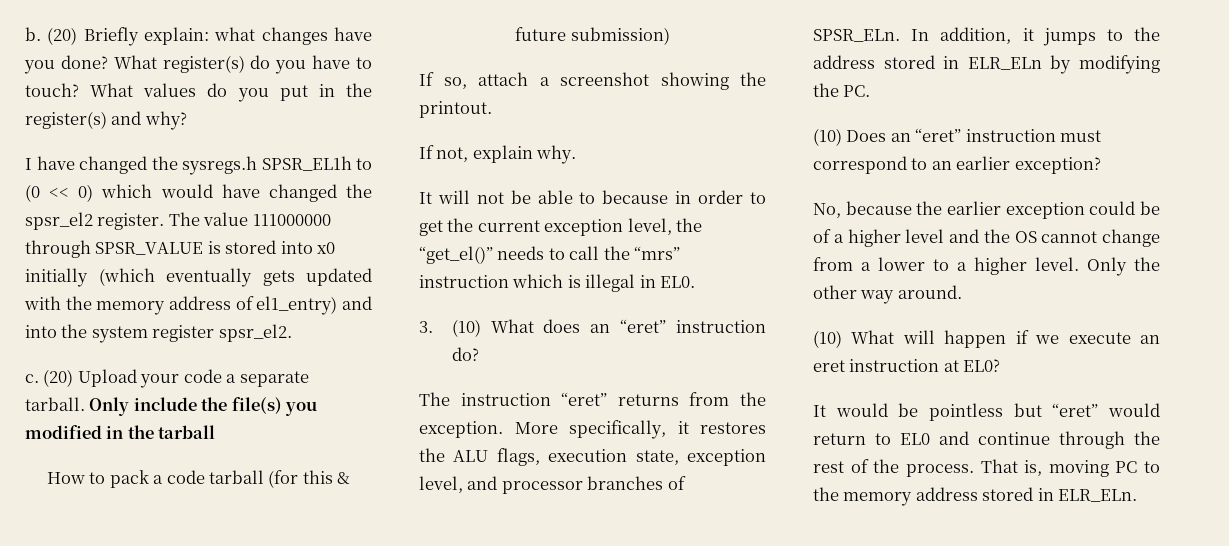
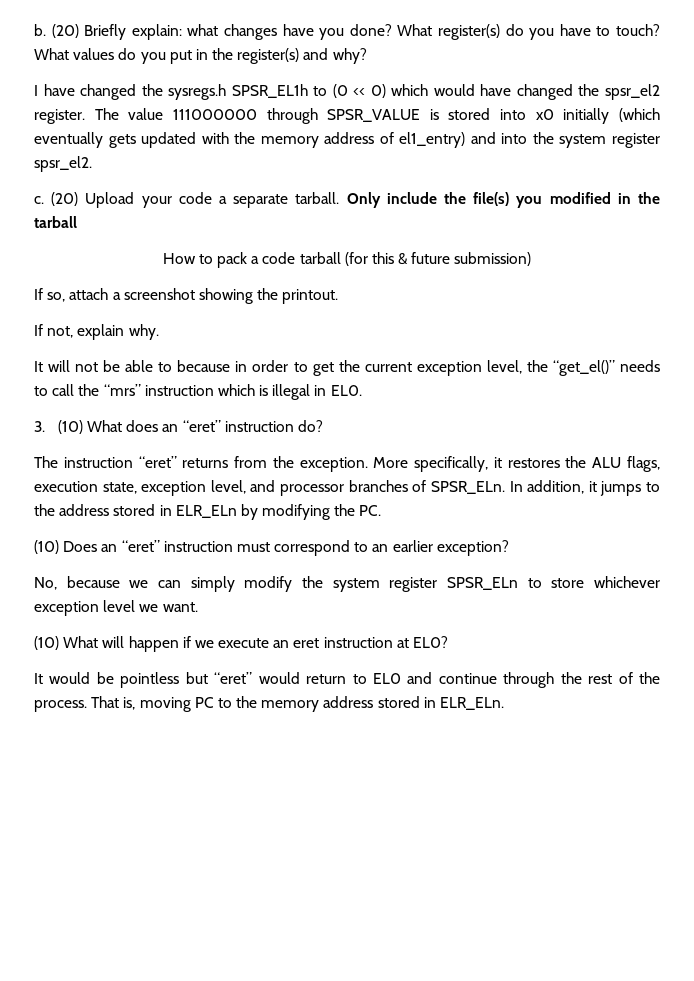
[916,201,1160,219] [813,229,1160,247] [813,257,1160,276] [813,285,962,304] the earlier exception could be of a higher level and the OS cannot change from a lower to a higher level. Only the other way around. -> [129,576,660,592] [34,600,198,616] we can simply modify the system register SPSR_ELn to store whichever exception level we want.

